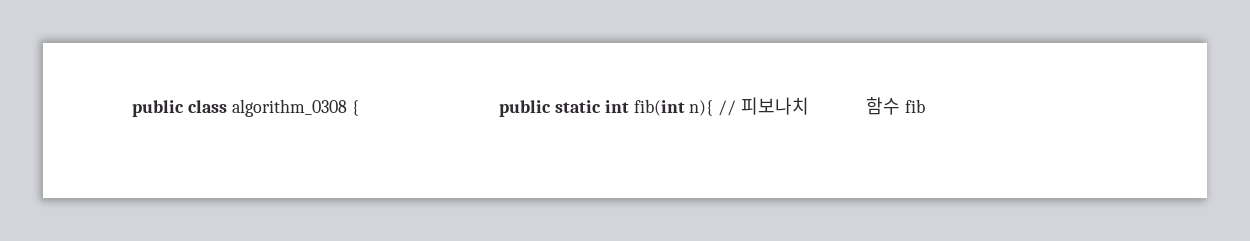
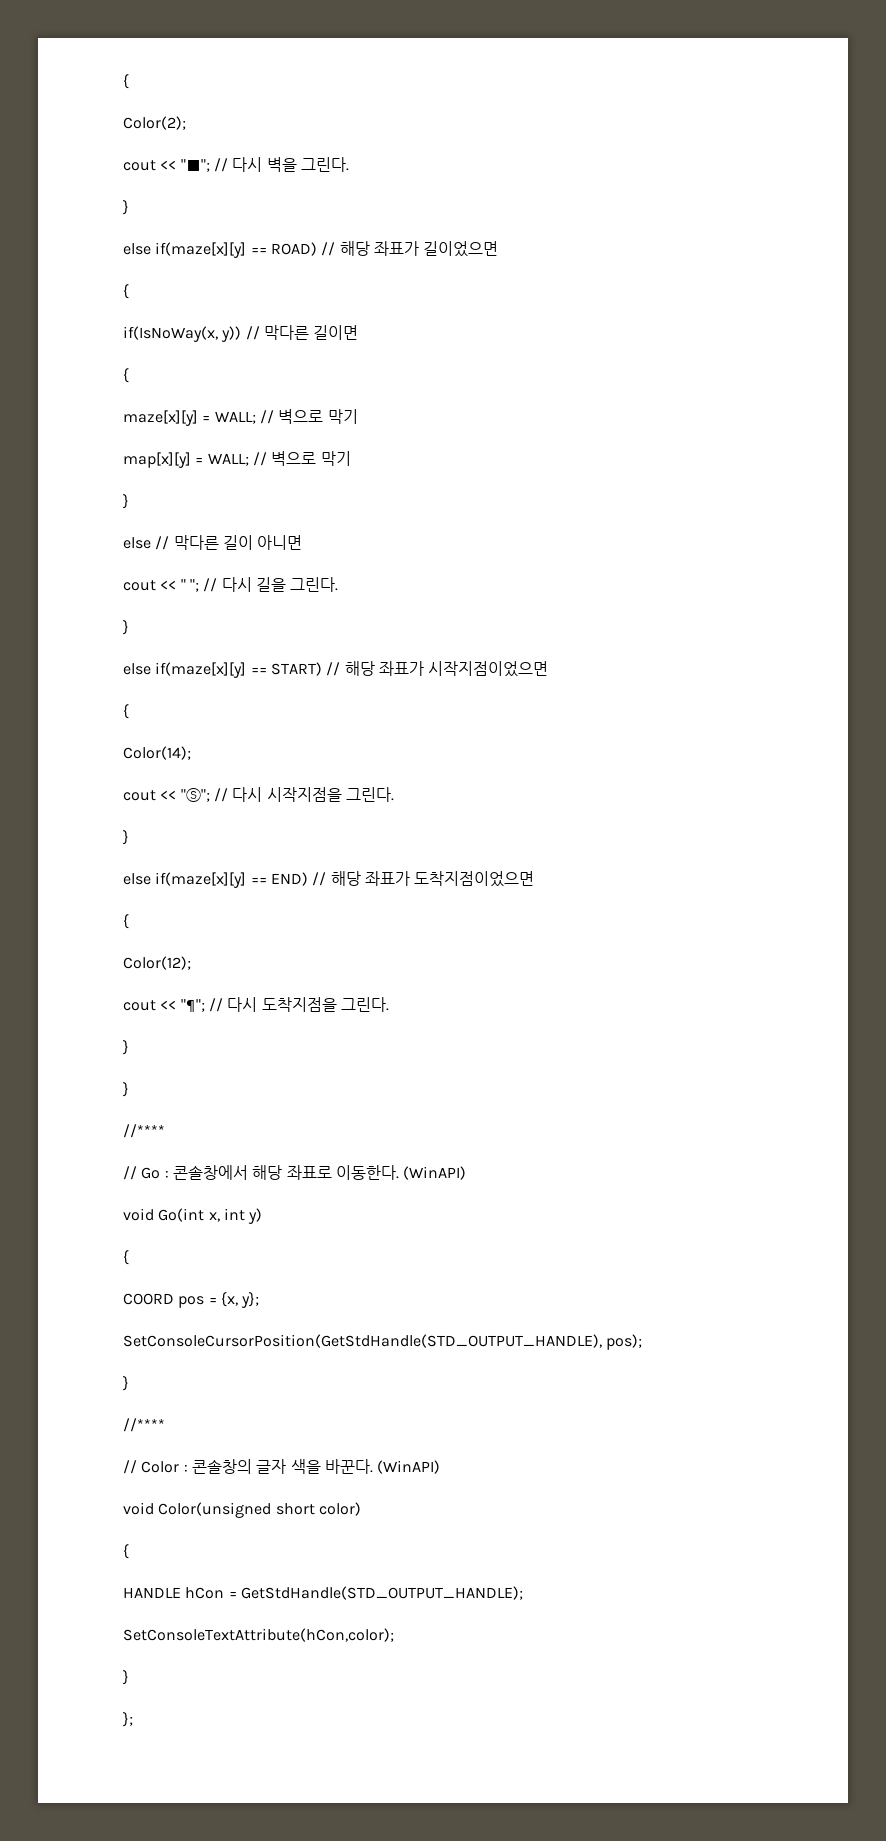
[132,99,359,117] [499,97,925,117] public class algorithm_0308 { // public static int fib(int n){ // 피보나치 함수 fib -> [123,74,129,89] [123,116,186,130] [123,157,349,172] [123,200,129,215] [123,241,499,258] [123,284,129,299] [123,325,359,342] [123,368,129,383] [123,409,358,426] [123,451,351,468] [123,494,129,509] [123,535,303,550] [123,577,339,592] [123,620,129,635] [123,661,549,678] [123,704,129,719] [123,746,191,760] [123,787,394,802] [123,830,129,845] [123,871,535,888] [123,914,129,929] [123,956,191,970] [123,997,389,1013] [123,1040,129,1055] [123,1082,129,1097] [123,1124,165,1138] [123,1165,467,1180] [123,1208,263,1224] [123,1250,129,1265] [123,1292,260,1308] [123,1334,643,1350] [123,1376,129,1391] [123,1418,165,1432] [123,1459,441,1474] [123,1502,361,1518] [123,1544,129,1559] [123,1586,523,1600] [123,1628,394,1642] [123,1670,129,1685] [123,1712,133,1727] { // Color(2); // cout << "■"; // 다시 벽을 그린다. // } // else if(maze[x][y] == ROAD) // 해당 좌표가 길이었으면 // { // if(IsNoWay(x, y)) // 막다른 길이면 // { // maze[x][y] = WALL; // 벽으로 막기 // map[x][y] = WALL; // 벽으로 막기 // } // else // 막다른 길이 아니면 // cout << " "; // 다시 길을 그린다. // } // else if(maze[x][y] == START) // 해당 좌표가 시작지점이었으면 // { // Color(14); // cout << "ⓢ"; // 다시 시작지점을 그린다. // } // else if(maze[x][y] == END) // 해당 좌표가 도착지점이었으면 // { // Color(12); // cout << "¶"; // 다시 도착지점을 그린다. // } // } // //**** // // Go : 콘솔창에서 해당 좌표로 이동한다. (WinAPI) // void Go(int x, int y) // { // COORD pos = {x, y}; // SetConsoleCursorPosition(GetStdHandle(STD_OUTPUT_HANDLE), pos); // } // //**** // // Color : 콘솔창의 글자 색을 바꾼다. (WinAPI) // void Color(unsigned short color) // { // HANDLE hCon = GetStdHandle(STD_OUTPUT_HANDLE); // SetConsoleTextAttribute(hCon,color); // } // };

